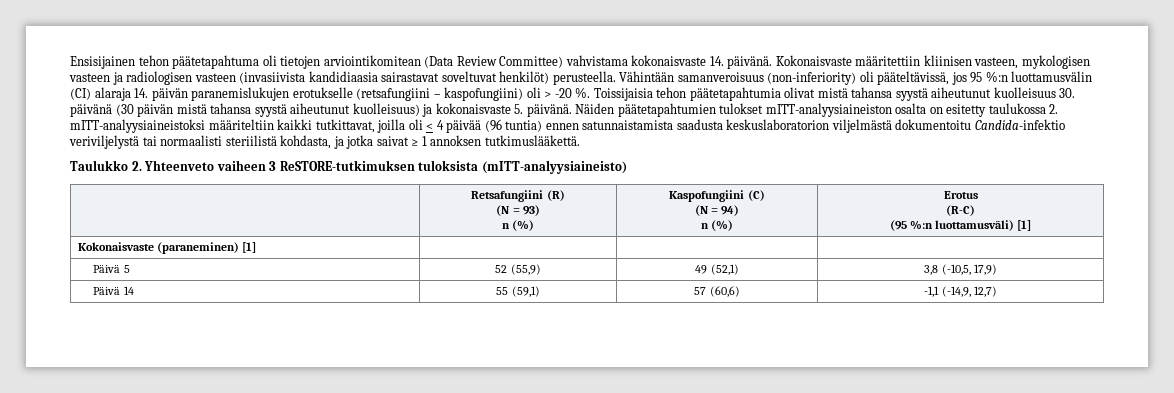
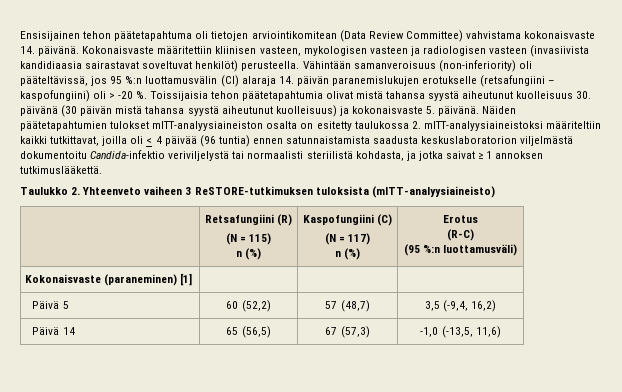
[522,205,540,216] 93) -> [249,233,272,245] 115)
[721,205,740,216] 94) -> [348,233,371,245] 117)
[1017,220,1032,231] [1] -> (518, 250) none
[495,264,541,275] [695,264,739,275] [924,264,997,275] [93,286,134,295] [496,286,540,297] [694,286,740,297] [924,286,997,297] 52 (55,9) | 49 (52,1) | 3,8 (-10,5, 17,9) // Päivä 14 | 55 (59,1) | 57 (60,6) | -1,1 (-14,9, 12,7) -> [226,300,271,312] [325,300,370,312] [424,300,497,312] [32,327,75,335] [226,326,271,338] [325,326,370,338] [420,326,501,338] 60 (52,2) | 57 (48,7) | 3,5 (-9,4, 16,2) // Päivä 14 | 65 (56,5) | 67 (57,3) | -1,0 (-13,5, 11,6)

